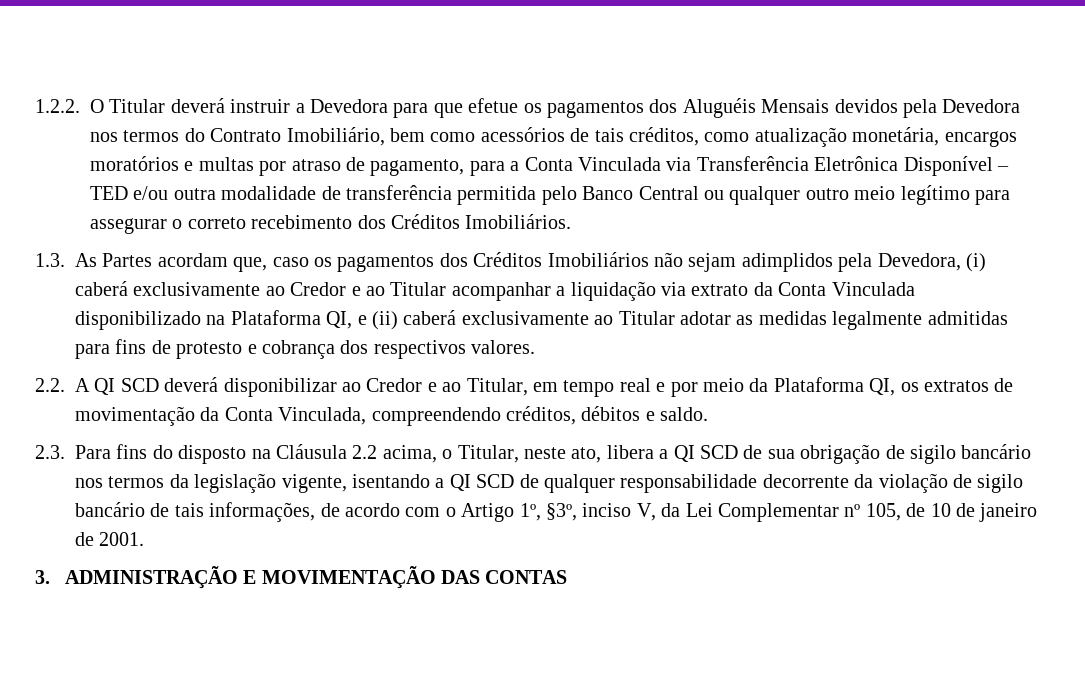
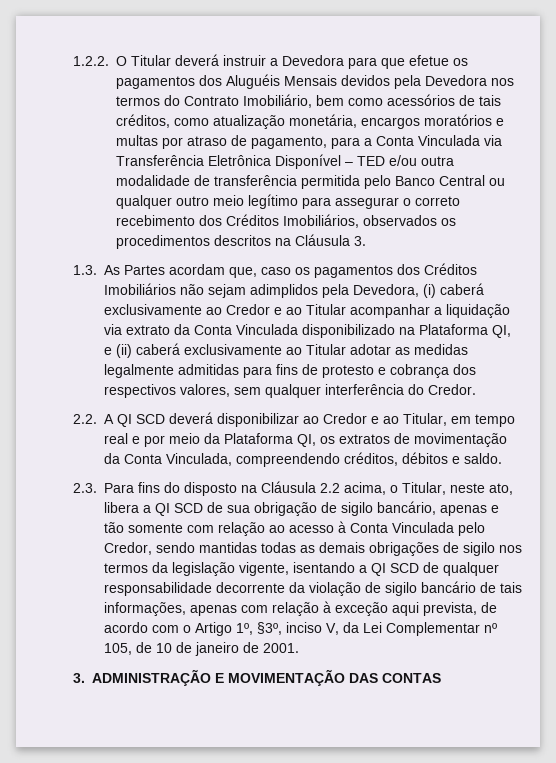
[465,214,572,229] Imobiliários. -> [283,214,456,228] [116,234,366,249] Imobiliários, observados os procedimentos descritos na Cláusula 3.
[471,340,536,354] valores. -> [180,384,476,398] valores, sem qualquer interferência do Credor.
[961,444,1032,459] bancário -> [377,501,499,516] [104,521,485,536] [104,542,495,556] bancário, apenas e tão somente com relação ao acesso à Conta Vinculada pelo Credor, sendo mantidas todas as demais obrigações de sigilo
(316, 512) none -> [190,601,477,616] apenas com relação à exceção aqui prevista,

